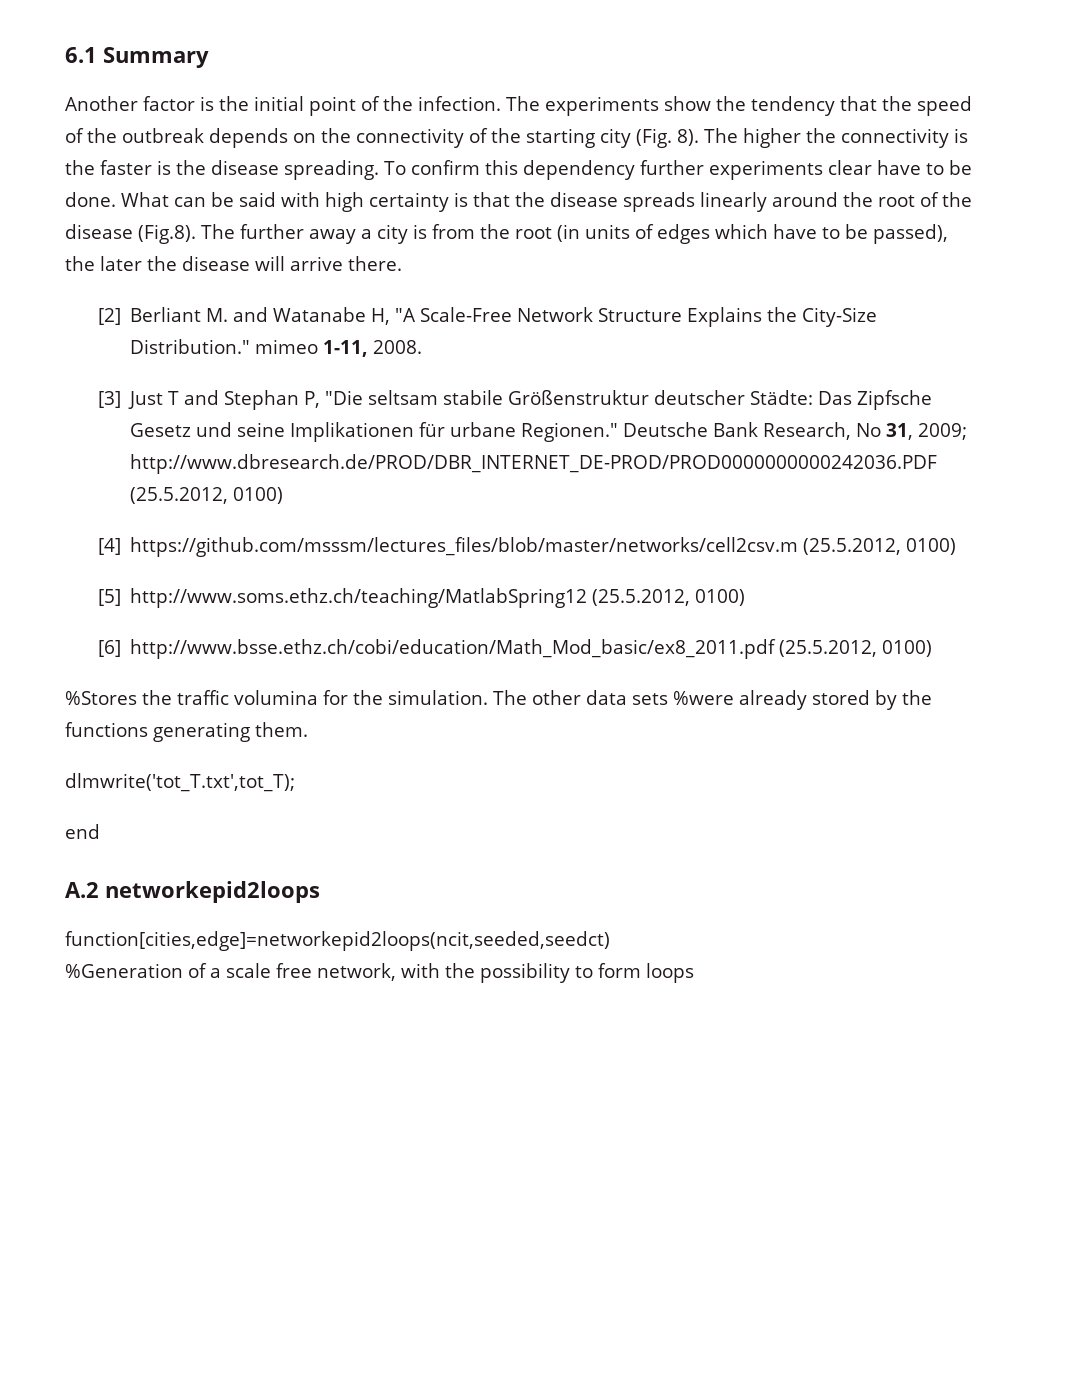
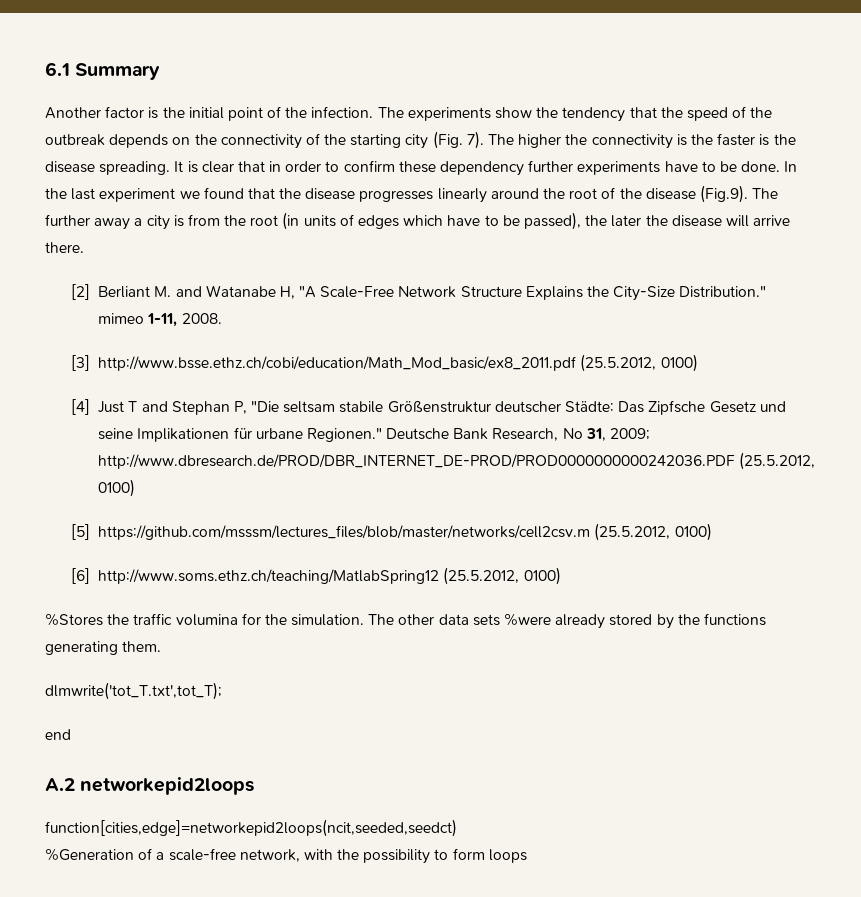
[677,129,699,146] 8). -> [466,131,484,149] 7).
[384,160,518,175] To confirm this -> [174,160,436,173] It is clear that in order to confirm these
[827,160,872,175] clear -> (661, 168) none
[121,192,468,212] What can be said with high certainty is -> [784,161,798,172] [45,187,244,202] In the last experiment we found
[623,192,695,212] spreads -> [359,190,434,202] progresses
[138,224,196,244] (Fig.8). -> [699,185,748,203] (Fig.9).
(121, 399) none -> [98,354,698,372] [71,399,91,415] http://www.bsse.ethz.ch/cobi/education/Math_Mod_basic/ex8_2011.pdf (25.5.2012, 0100) // [4]
[97,538,121,555] [4] -> [71,524,91,540] [5]
[97,589,121,606] [5] -> [71,568,91,584] [6]
[97,639,933,659] // [6] http://www.bsse.ethz.ch/cobi/education/Math_Mod_basic/ex8_2011.pdf (25.5.2012, 0100) -> (561, 576) none
[226,963,312,978] scale free -> [168,848,236,861] scale-free

